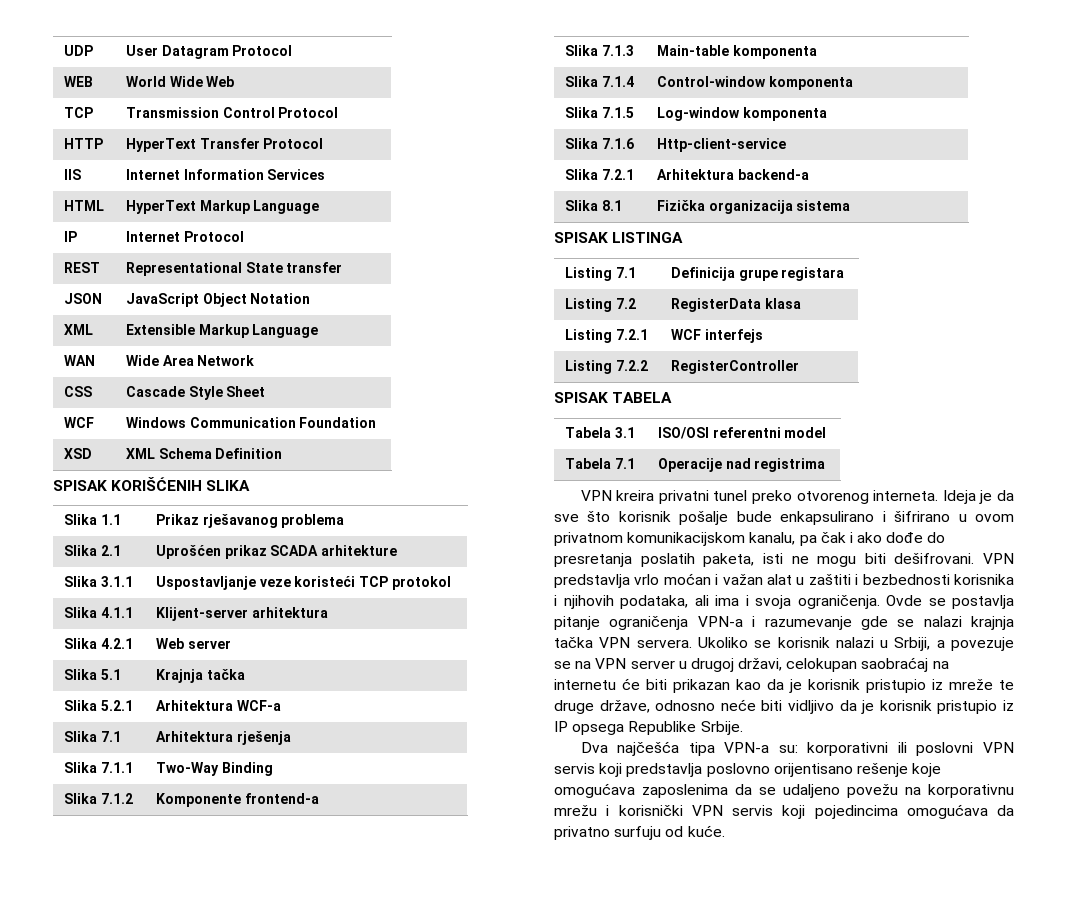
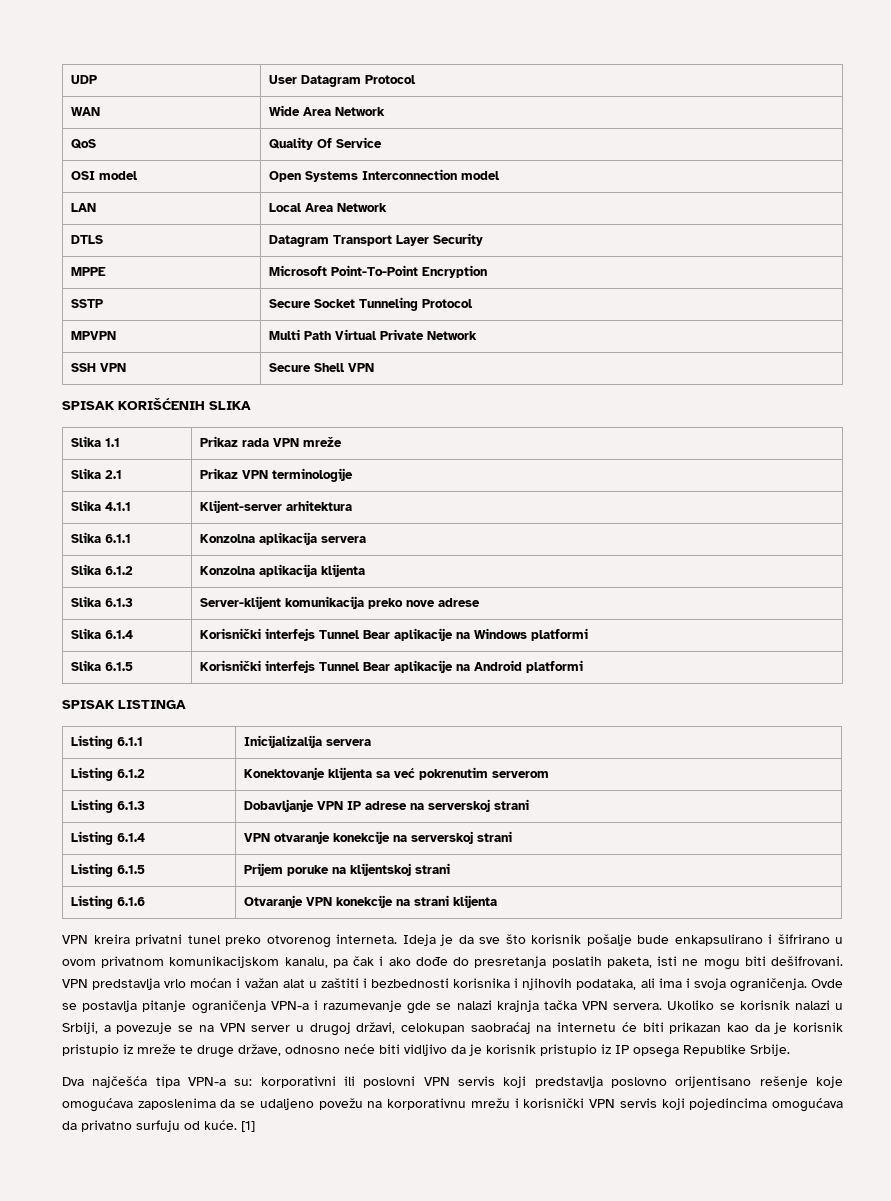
[63,76,93,87] [125,76,235,87] [63,107,93,118] [125,107,339,118] [63,138,103,149] [125,138,324,152] [63,169,81,180] [125,169,326,180] [63,200,104,211] [125,200,320,214] [63,231,77,242] [125,231,244,242] [63,262,100,273] [125,262,343,276] [63,293,102,304] [125,293,311,307] [63,324,93,335] [125,324,319,338] [63,355,95,366] [125,355,255,366] [63,386,92,397] [125,386,266,400] [63,417,94,428] [125,417,377,428] [63,448,92,459] [125,448,283,459] WEB | World Wide Web // TCP | Transmission Control Protocol // HTTP | HyperText Transfer Protocol // IIS | Internet Information Services // HTML | HyperText Markup Language // IP | Internet Protocol // REST | Rеpresentational State transfer // JSON | JavaScript Object Notation // XML | Extensible Markup Language // WAN | Wide Area Network // CSS | Cascade Style Sheet // WCF | Windows Communication Foundation // XSD | XML Schema Definition -> [70,107,100,116] [268,105,385,116] [70,139,96,149] [268,137,382,150] [70,171,138,180] [268,169,500,182] [70,203,96,212] [268,203,387,212] [70,235,103,244] [268,233,483,247] [70,267,106,276] [268,265,487,278] [70,299,103,308] [268,297,473,311] [70,331,116,340] [268,329,477,340] [70,363,126,372] [268,363,374,372] WAN | Wide Area Network // QoS | Quality Of Service // OSI model | Open Systems Interconnection model // LAN | Local Area Network // DTLS | Datagram Transport Layer Security // MPPE | Microsoft Point-To-Point Encryption // SSTP | Secure Socket Tunneling Protocol // MPVPN | Multi Path Virtual Private Network // SSH VPN | Secure Shell VPN
[202,514,345,528] rješavanog problema -> [241,437,342,447] rada VPN mreže
[155,545,398,559] [63,576,133,587] [155,576,451,590] Uprošćen prikaz SCADA arhitekture // Slika 3.1.1 | Uspostavljanje veze koristeći TCP protokol -> [199,468,353,482] Prikaz VPN terminologije
[100,638,133,649] [155,638,231,649] [63,669,121,680] [155,669,245,683] [63,700,133,711] [155,700,281,711] [63,731,121,742] [155,731,291,745] [63,762,133,773] [155,762,273,776] [63,793,133,804] [155,793,319,807] [564,45,634,56] [656,45,817,59] [564,76,634,87] [656,76,853,90] [564,107,634,118] [656,107,827,121] [564,138,634,149] [656,138,786,152] [564,169,634,180] [656,169,809,180] [564,200,622,211] [656,200,851,214] [554,232,684,243] [564,267,636,281] [670,267,845,281] [564,298,636,312] [670,298,801,312] [564,329,648,343] [670,329,763,343] [564,360,648,374] [670,360,799,374] [554,392,673,403] [564,427,635,438] [657,427,827,439] [564,458,635,469] [657,458,826,472] 4.2.1 | Web server // Slika 5.1 | Krajnja tačka // Slika 5.2.1 | Arhitektura WCF-a // Slika 7.1 | Arhitektura rješenja // Slika 7.1.1 | Two-Way Binding // Slika 7.1.2 | Komponente frontend-a // Slika 7.1.3 | Main-table komponenta // Slika 7.1.4 | Control-window komponenta // Slika 7.1.5 | Log-window komponenta // Slika 7.1.6 | Http-client-service // Slika 7.2.1 | Arhitektura backend-a // Slika 8.1 | Fizička organizacija sistema // SPISAK LISTINGA // Listing 7.1 | Definicija grupe registara // Listing 7.2 | RegisterData klasa // Listing 7.2.1 | WCF interfejs // Listing 7.2.2 | RegisterController // SPISAK TABELA // Tabela 3.1 | ISO/OSI referentni model // Tabela 7.1 | Operacije nad registrima -> [104,534,131,543] [199,532,366,545] [70,564,133,575] [199,564,365,577] [70,596,133,607] [199,596,480,609] [70,628,133,639] [199,628,588,641] [70,660,133,671] [199,660,583,673] [62,700,186,709] [70,735,143,749] [243,735,371,748] [70,767,145,781] [243,767,549,780] [70,799,145,813] [243,799,529,812] [70,831,145,845] [243,831,512,844] [70,863,145,877] [243,863,450,876] [70,895,145,909] [243,895,497,908] 6.1.1 | Konzolna aplikacija servera // Slika 6.1.2 | Konzolna aplikacija klijenta // Slika 6.1.3 | Server-klijent komunikacija preko nove adrese // Slika 6.1.4 | Korisnički interfejs Tunnel Bear aplikacije na Windows platformi // Slika 6.1.5 | Korisnički interfejs Tunnel Bear aplikacije na Android platformi // SPISAK LISTINGA // Listing 6.1.1 | Inicijalizalija servera // Listing 6.1.2 | Konektovanje klijenta sa već pokrenutim serverom // Listing 6.1.3 | Dobavljanje VPN IP adrese na serverskoj strani // Listing 6.1.4 | VPN otvaranje konekcije na serverskoj strani // Listing 6.1.5 | Prijem poruke na klijentskoj strani // Listing 6.1.6 | Otvaranje VPN konekcije na strani klijenta
(725, 831) none -> [241,1121,255,1132] [1]

